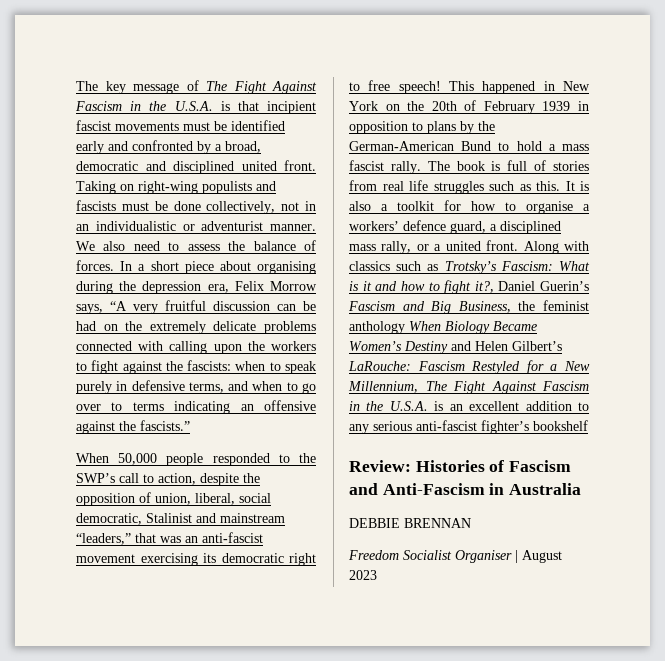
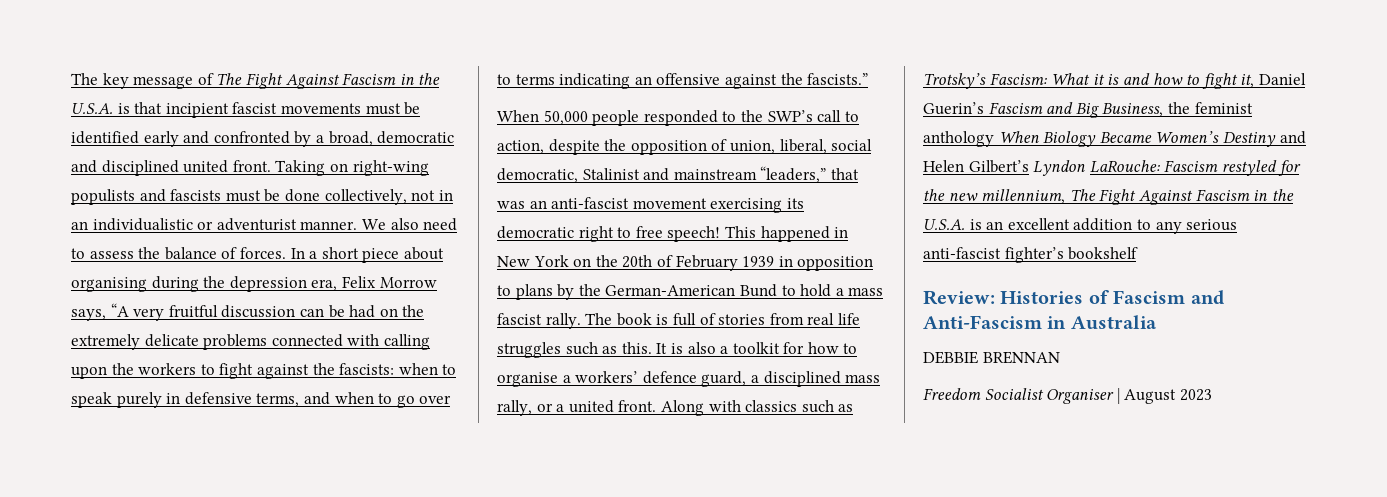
[349,281,372,291] is it -> [1092,74,1120,85] it is
[474,281,494,293] it?, -> [1240,74,1255,88] it,
(562, 346) none -> [1033,160,1086,176] Lyndon
[471,360,590,374] [348,381,418,393] Restyled for a New Millennium, -> [1221,160,1301,176] [923,189,1066,204] restyled for the new millennium,

